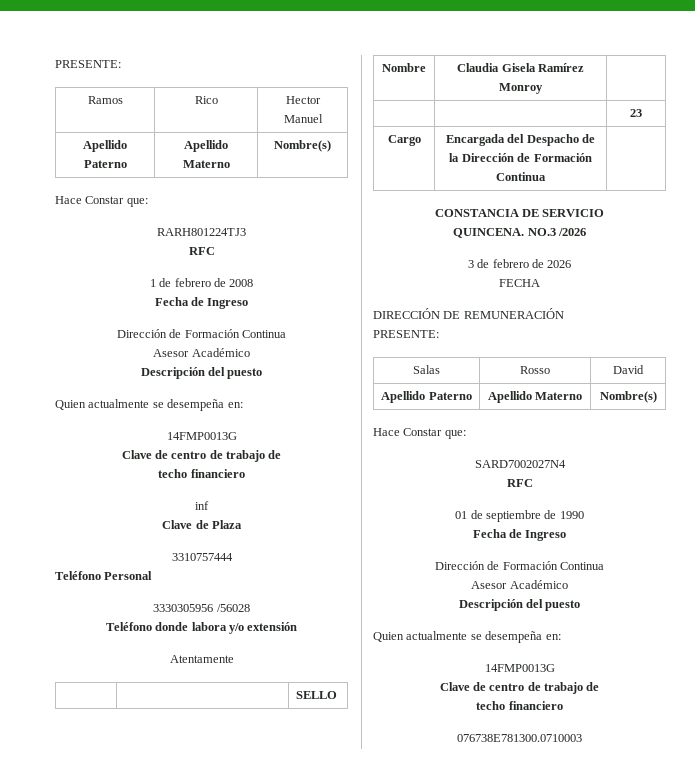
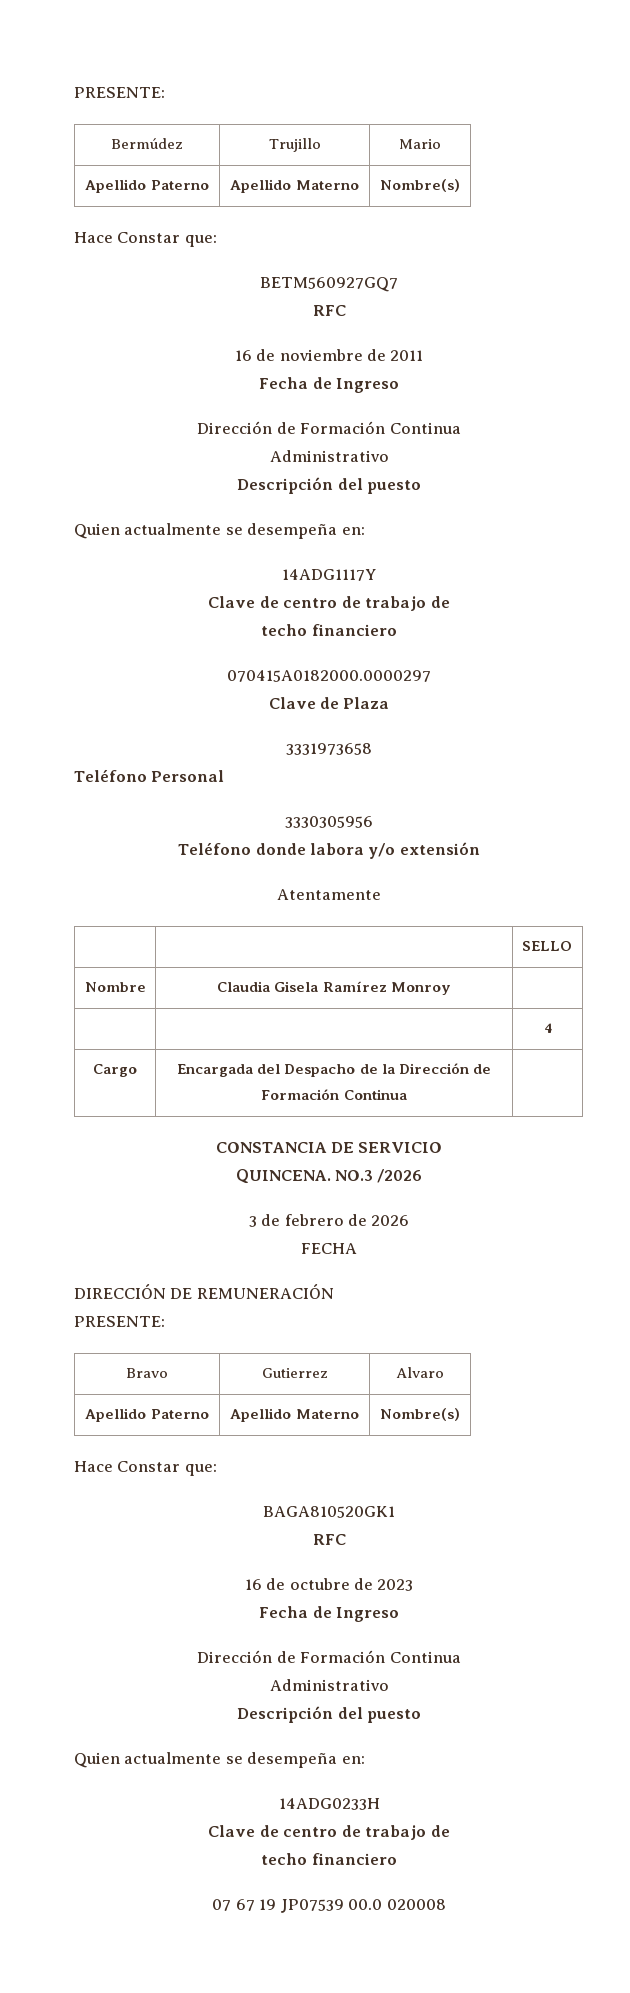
[55,60,121,68] [87,96,123,104] [194,96,218,104] [285,96,321,104] [283,114,323,123] [83,140,127,152] [83,160,127,168] [184,140,228,152] [182,160,230,168] [274,140,331,152] [55,196,148,207] [157,228,246,236] [188,247,215,255] [149,278,254,287] [154,297,249,309] [116,329,287,338] [153,348,250,357] [140,367,263,379] [55,399,243,411] [166,432,237,440] [121,450,282,462] [158,469,245,478] [195,501,209,510] PRESENTE: // Ramos | Rico | Hector Manuel // Apellido Paterno | Apellido Materno | Nombre(s) // Hace Constar que: // RARH801224TJ3 // RFC // 1 de febrero de 2008 // Fecha de Ingreso // Dirección de Formación Continua // Asesor Académico // Descripción del puesto // Quien actualmente se desempeña en: // 14FMP0013G // Clave de centro de trabajo de // techo financiero // inf -> [74,87,165,98] [111,138,183,149] [268,138,321,152] [399,139,441,149] [85,179,209,193] [230,179,359,193] [380,179,460,192] [74,232,217,247] [260,277,398,292] [312,305,346,316] [234,349,424,361] [259,377,399,393] [197,421,461,434] [269,450,389,462] [237,477,421,494] [74,523,365,539] [282,569,376,581] [208,596,450,611] [261,624,397,636] [227,670,431,682] PRESENTE: // Bermúdez | Trujillo | Mario // Apellido Paterno | Apellido Materno | Nombre(s) // Hace Constar que: // BETM560927GQ7 // RFC // 16 de noviembre de 2011 // Fecha de Ingreso // Dirección de Formación Continua // Administrativo // Descripción del puesto // Quien actualmente se desempeña en: // 14ADG1117Y // Clave de centro de trabajo de // techo financiero // 070415A0182000.0000297
[171,553,233,561] 3310757444 -> [286,743,372,755] 3331973658
[216,604,250,612] /56028 -> (373, 822) none
[630,109,642,117] 23 -> [543,1023,552,1033] 4
[413,365,440,374] [520,366,550,374] [613,365,644,374] [381,391,472,403] [487,391,583,403] [599,391,657,403] [373,428,466,439] [474,460,566,468] [506,479,533,487] [455,510,584,522] [472,529,567,541] [434,561,605,570] [471,580,568,589] [458,599,581,611] [373,631,561,643] [484,664,555,672] [439,682,600,694] [476,701,563,710] [457,734,582,742] Salas | Rosso | David // Apellido Paterno | Apellido Materno | Nombre(s) // Hace Constar que: // SARD7002027N4 // RFC // 01 de septiembre de 1990 // Fecha de Ingreso // Dirección de Formación Continua // Asesor Académico // Descripción del puesto // Quien actualmente se desempeña en: // 14FMP0013G // Clave de centro de trabajo de // techo financiero // 076738E781300.0710003 -> [126,1368,168,1378] [261,1368,328,1378] [395,1367,444,1378] [85,1408,209,1422] [230,1408,359,1422] [380,1408,460,1421] [74,1461,217,1476] [263,1506,395,1518] [312,1534,346,1545] [244,1578,414,1591] [259,1606,399,1622] [197,1650,461,1663] [269,1679,389,1691] [237,1706,421,1723] [74,1752,365,1768] [278,1798,380,1810] [208,1825,450,1840] [261,1853,397,1865] [212,1899,446,1913] Bravo | Gutierrez | Alvaro // Apellido Paterno | Apellido Materno | Nombre(s) // Hace Constar que: // BAGA810520GK1 // RFC // 16 de octubre de 2023 // Fecha de Ingreso // Dirección de Formación Continua // Administrativo // Descripción del puesto // Quien actualmente se desempeña en: // 14ADG0233H // Clave de centro de trabajo de // techo financiero // 07 67 19 JP07539 00.0 020008

